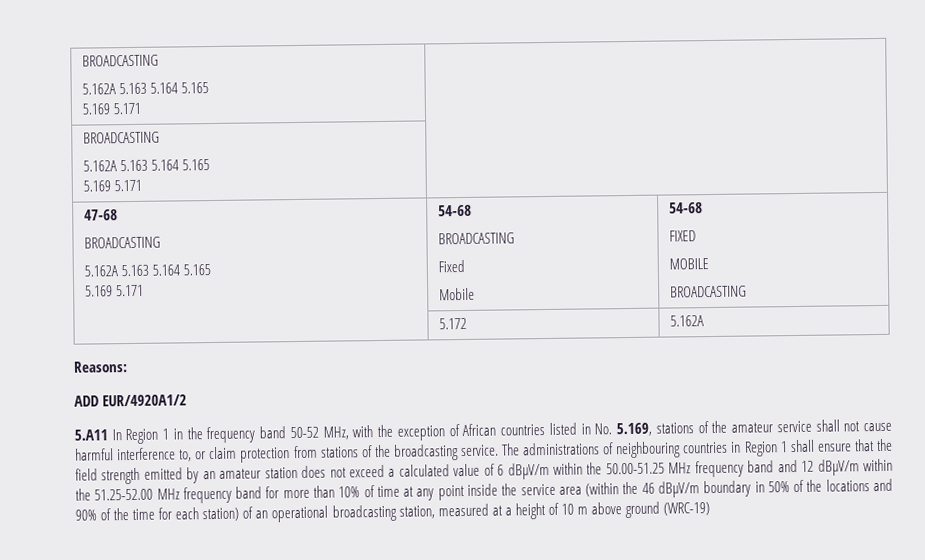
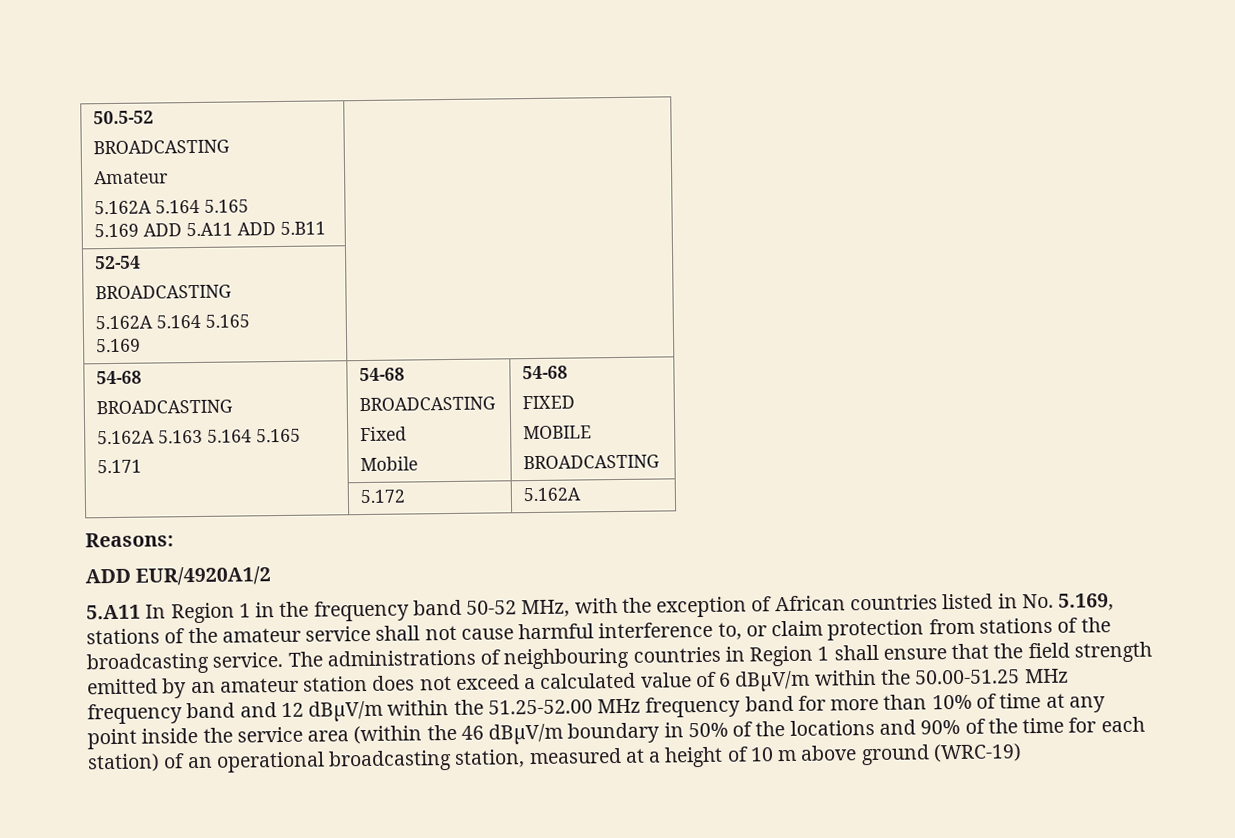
[81,54,159,67] [81,82,210,95] [81,102,141,115] [82,131,160,144] [82,159,211,172] [82,179,142,192] [83,209,118,221] [83,236,161,249] [83,264,212,277] [84,285,113,297] BROADCASTING // 5.162A 5.163 5.164 5.165 // 5.169 5.171 | // BROADCASTING // 5.162A 5.163 5.164 5.165 // 5.169 5.171 | // 47-68 // BROADCASTING // 5.162A 5.163 5.164 5.165 // 5.169 -> [93,110,155,125] [93,139,231,155] [94,170,169,185] [94,199,250,215] [94,221,327,238] [95,255,142,270] [95,284,233,300] [95,314,251,330] [96,338,142,353] [96,370,143,385] [96,399,234,415] [97,428,302,445] 50.5-52 // BROADCASTING // Amateur // 5.162A 5.164 5.165 // 5.169 ADD 5.A11 ADD 5.B11 | // 52-54 // BROADCASTING // 5.162A 5.164 5.165 // 5.169 | // 54-68 // BROADCASTING // 5.162A 5.163 5.164 5.165 //

